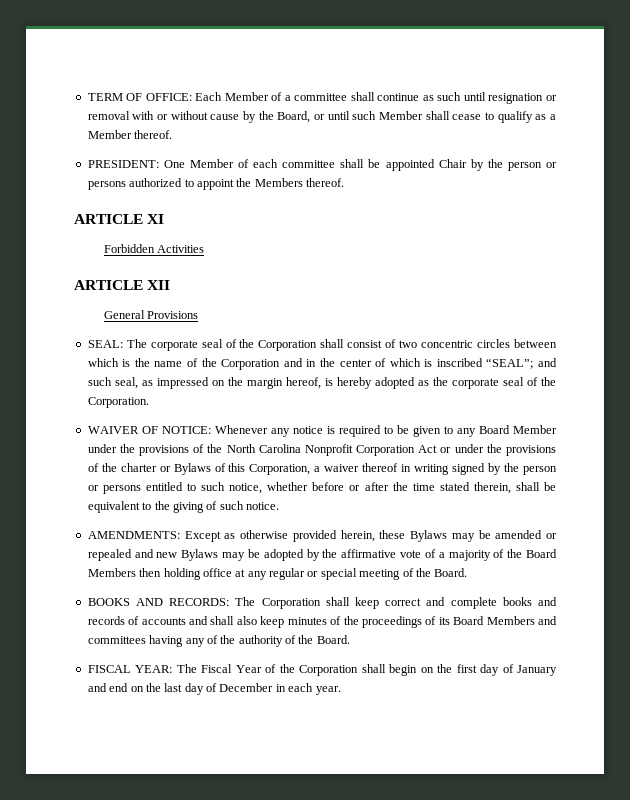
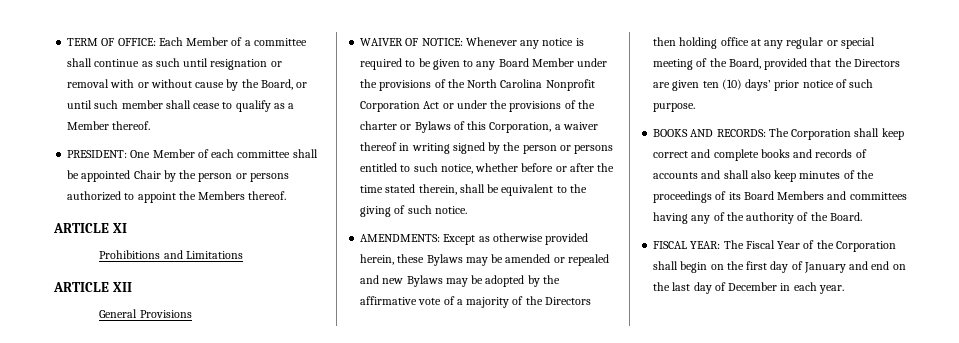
[379,111,424,120] Member -> [121,100,163,109] member
[103,244,205,253] Forbidden Activities -> [99,250,243,259] Prohibitions and Limitations
[87,339,557,351] [87,358,557,370] [87,377,556,389] [87,397,149,408] // SEAL: The corporate seal of the Corporation shall consist of two concentric circles between which is the name of the Corporation and in the center of which is inscribed “SEAL”; and such seal, as impressed on the margin hereof, is hereby adopted as the corporate seal of the Corporation. -> (192, 314) none
[526,549,557,558] [87,568,136,577] Board Members -> [544,297,591,305] Directors
[434,568,468,577] Board. -> [728,58,900,70] [653,79,874,91] [653,103,696,112] Board, provided that the Directors are given ten (10) days’ prior notice of such purpose.

